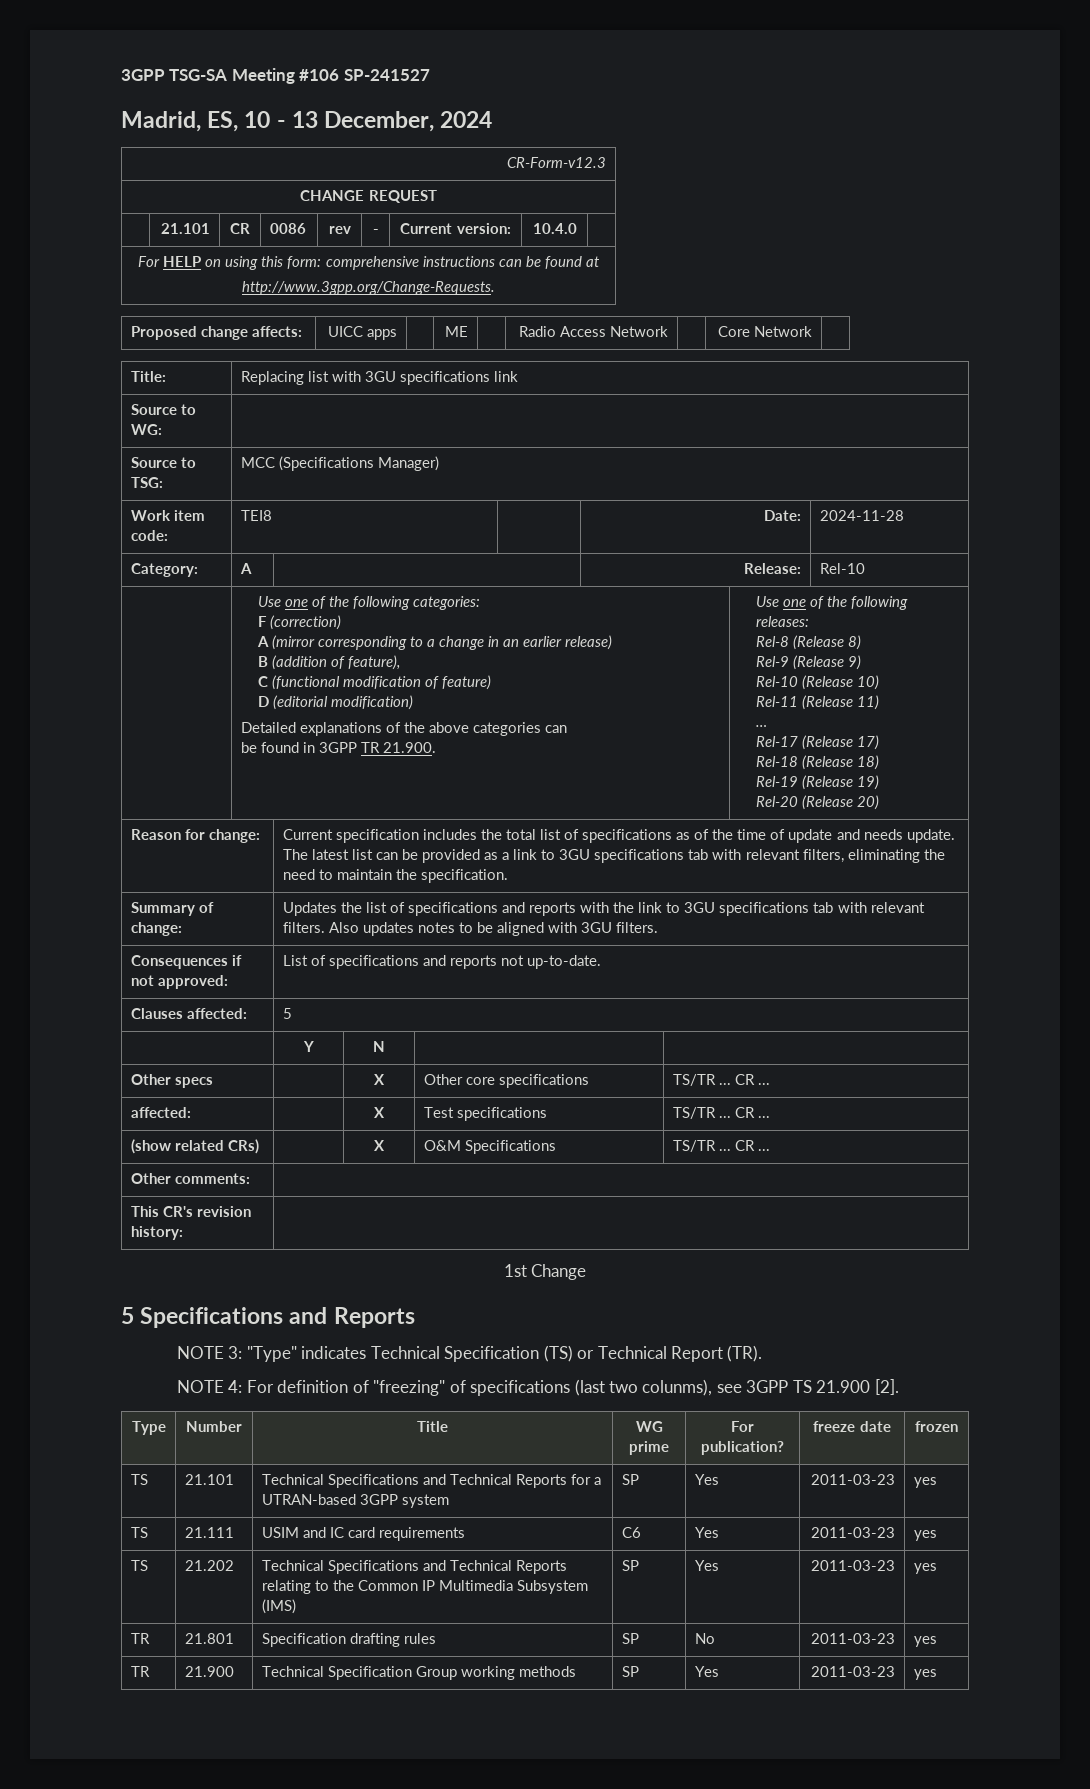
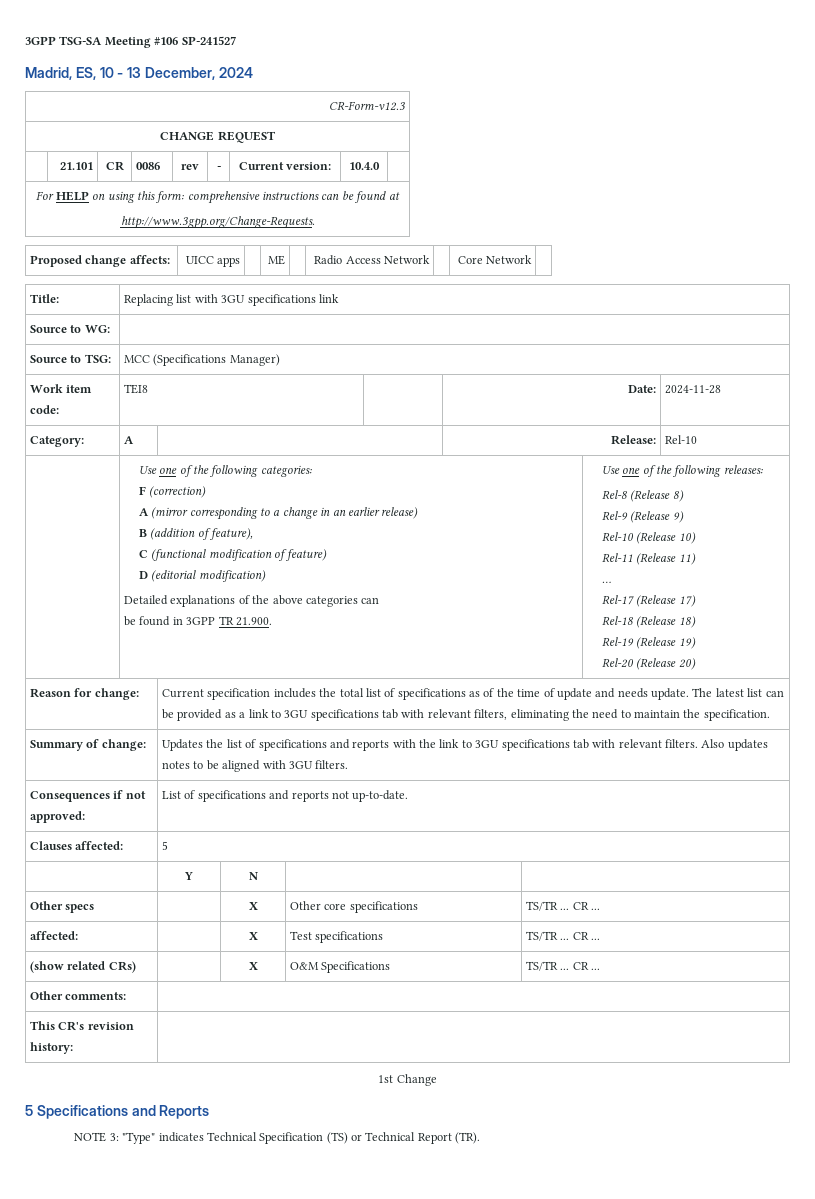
[176,1379,899,1396] [131,1421,166,1435] [186,1421,242,1432] [417,1421,448,1432] [635,1421,663,1432] [629,1441,669,1455] [731,1421,754,1432] [701,1441,784,1455] [813,1421,891,1432] [915,1421,958,1432] [130,1474,148,1485] [184,1474,234,1485] [261,1474,602,1488] [261,1494,449,1508] [621,1474,639,1485] [694,1474,719,1485] [811,1474,896,1485] [913,1477,937,1488] [130,1527,148,1538] [184,1527,234,1538] [261,1527,466,1541] [621,1527,641,1538] [694,1527,719,1538] [811,1527,896,1538] [913,1530,937,1541] [130,1560,148,1571] [184,1560,234,1571] [261,1560,568,1574] [261,1580,589,1594] [261,1599,296,1614] [621,1560,639,1571] [694,1560,719,1571] [811,1560,896,1571] [913,1563,937,1574] [130,1633,150,1644] [184,1633,234,1644] [261,1633,436,1647] [621,1633,639,1644] [694,1633,715,1644] [811,1633,896,1644] [913,1636,937,1647] [130,1666,150,1677] [184,1666,234,1677] [261,1666,577,1680] [621,1666,639,1677] [694,1666,719,1677] [811,1666,896,1677] [913,1669,937,1680] // NOTE 4: For definition of "freezing" of specifications (last two colunms), see 3GPP TS 21.900 [2]. // Type | Number | Title | WG prime | For publication? | freeze date | frozen // TS | 21.101 | Technical Specifications and Technical Reports for a UTRAN-based 3GPP system | SP | Yes | 2011-03-23 | yes // TS | 21.111 | USIM and IC card requirements | C6 | Yes | 2011-03-23 | yes // TS | 21.202 | Technical Specifications and Technical Reports relating to the Common IP Multimedia Subsystem (IMS) | SP | Yes | 2011-03-23 | yes // TR | 21.801 | Specification drafting rules | SP | No | 2011-03-23 | yes // TR | 21.900 | Technical Specification Group working methods | SP | Yes | 2011-03-23 | yes -> (481, 1138) none

